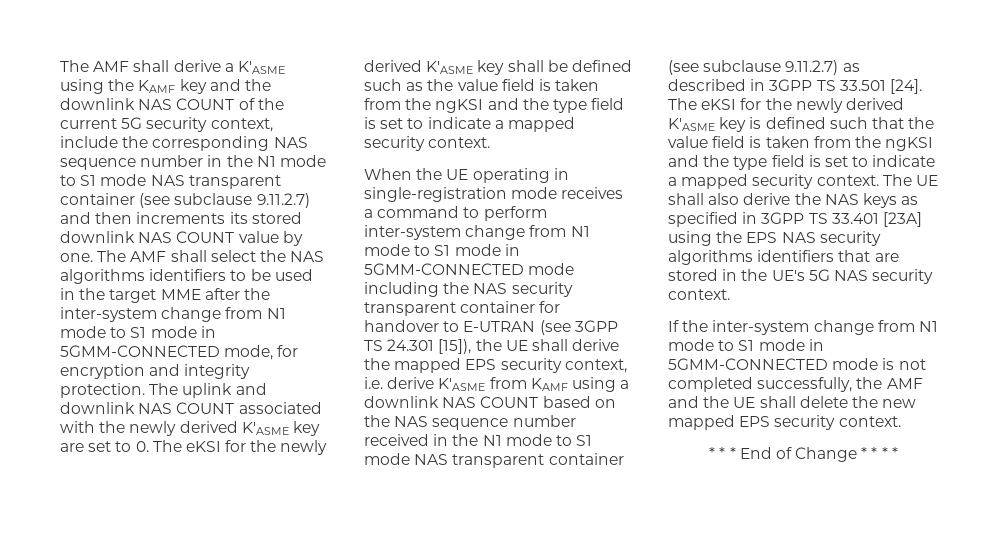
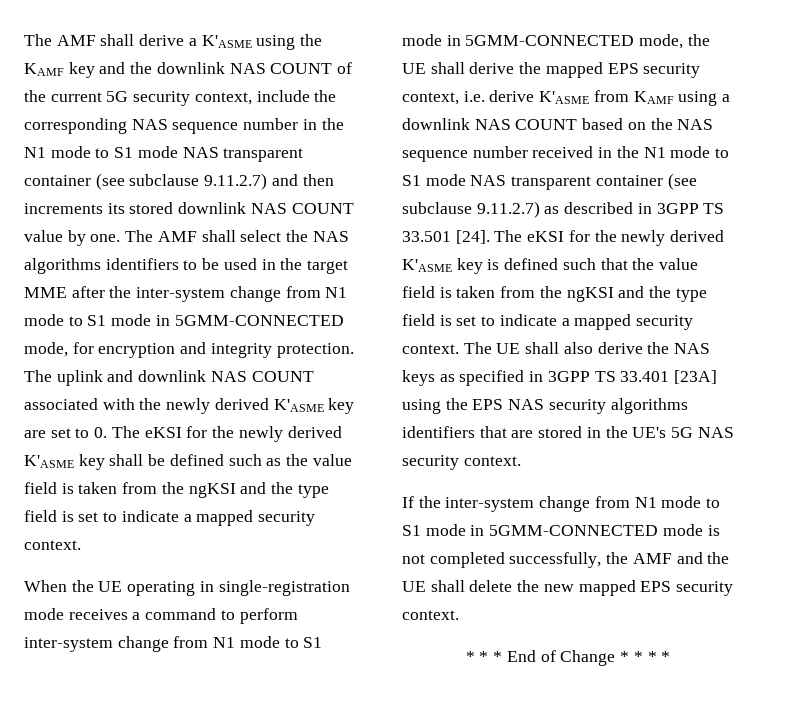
[528,263,575,275] [364,282,573,297] [364,301,561,316] [364,320,618,335] [364,339,472,354] mode including the NAS security transparent container for handover to E-UTRAN (see 3GPP TS 24.301 [15]), -> [639,34,684,49] mode,

